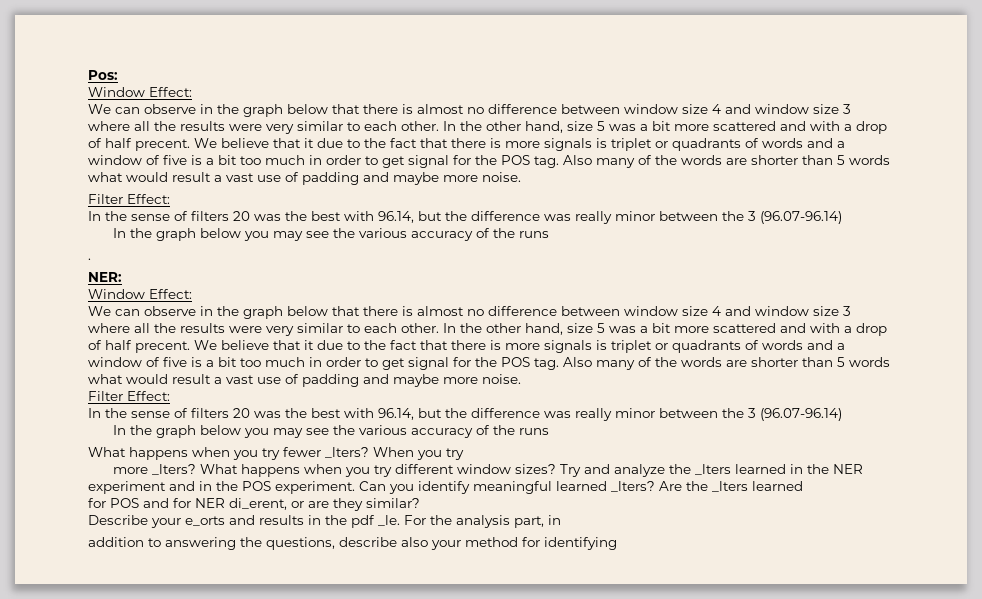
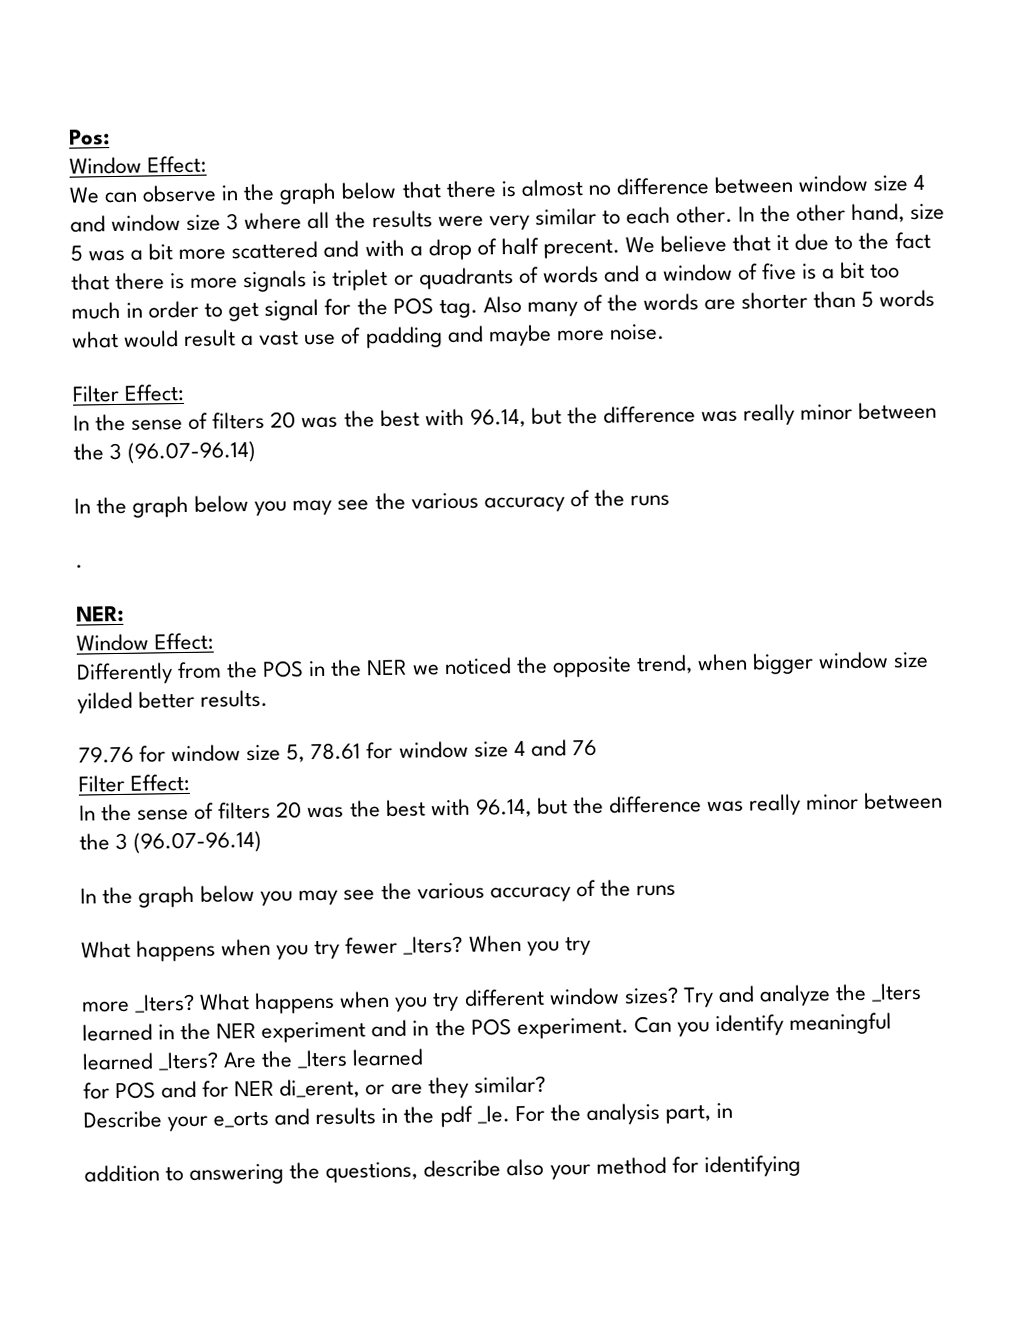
[88,306,851,319] [88,323,887,336] [88,340,845,353] [88,357,890,370] [88,374,521,387] We can observe in the graph below that there is almost no difference between window size 4 and window size 3 where all the results were very similar to each other. In the other hand, size 5 was a bit more scattered and with a drop of half precent. We believe that it due to the fact that there is more signals is triplet or quadrants of words and a window of five is a bit too much in order to get signal for the POS tag. Also many of the words are shorter than 5 words what would result a vast use of padding and maybe more noise. -> [76,651,930,685] [77,689,269,714] [78,739,597,764] Differently from the POS in the NER we noticed the opposite trend, when bigger window size yilded better results. // 79.76 for window size 5, 78.61 for window size 4 and 76

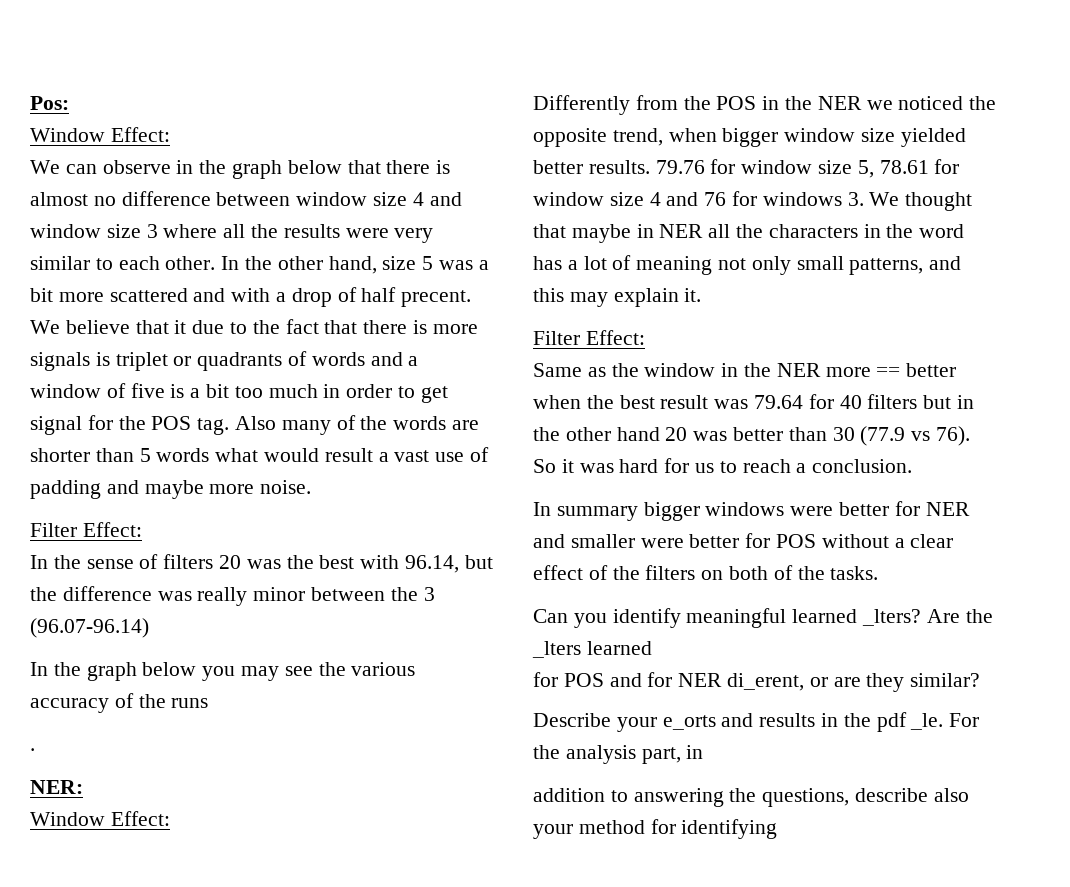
[77,691,133,714] yilded -> [900,128,966,147] yielded
(269, 698) // -> (650, 167) none
[78,773,191,793] [79,791,944,822] [79,830,263,854] [80,879,676,908] [81,934,591,962] [82,982,923,1014] [82,1017,629,1043] // Filter Effect: // In the sense of filters 20 was the best with 96.14, but the difference was really minor between the 3 (96.07-96.14) // In the graph below you may see the various accuracy of the runs // What happens when you try fewer _lters? When you try // more _lters? What happens when you try different window sizes? Try and analyze the _lters learned in the NER experiment and in the POS experiment. -> [732,191,973,211] [533,224,965,243] [533,255,962,275] [533,288,702,307] [533,330,645,345] [533,363,957,377] [533,394,975,409] [533,426,971,446] [533,458,913,473] [533,501,970,521] [533,533,954,548] [533,565,879,580] for windows 3. We thought that maybe in NER all the characters in the word has a lot of meaning not only small patterns, and this may explain it. // Filter Effect: // Same as the window in the NER more == better when the best result was 79.64 for 40 filters but in the other hand 20 was better than 30 (77.9 vs 76). So it was hard for us to reach a conclusion. // In summary bigger windows were better for NER and smaller were better for POS without a clear effect of the filters on both of the tasks. //

